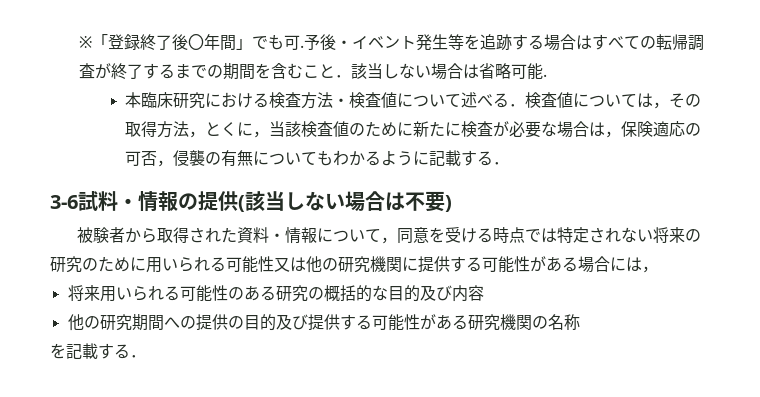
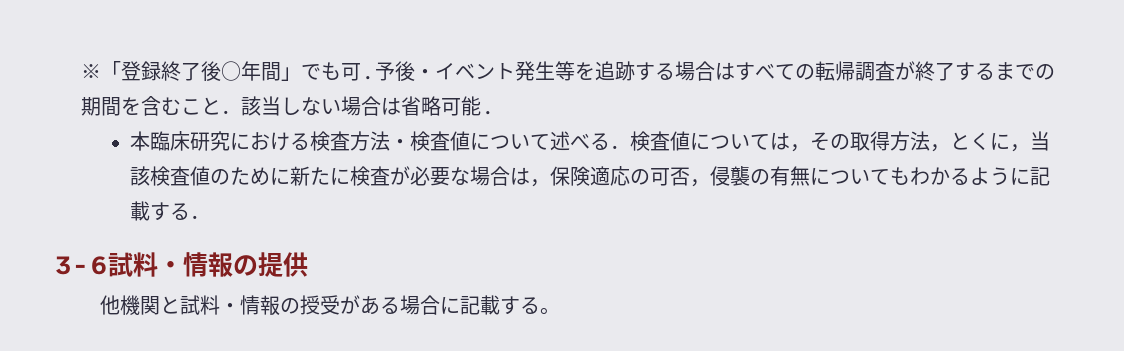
[187,34,204,50] 〇 -> [221,61,242,81] ○
[238,191,452,212] [77,227,702,244] [50,256,658,273] [67,285,484,302] [67,314,580,331] [50,343,146,359] (該当しない場合は不要) // 被験者から取得された資料・情報について，同意を受ける時点では特定されない将来の研究のために用いられる可能性又は他の研究機関に提供する可能性がある場合には， // 将来用いられる可能性のある研究の概括的な目的及び内容 // 他の研究期間への提供の目的及び提供する可能性がある研究機関の名称 // を記載する． -> [99,295,560,316] // 他機関と試料・情報の授受がある場合に記載する。

